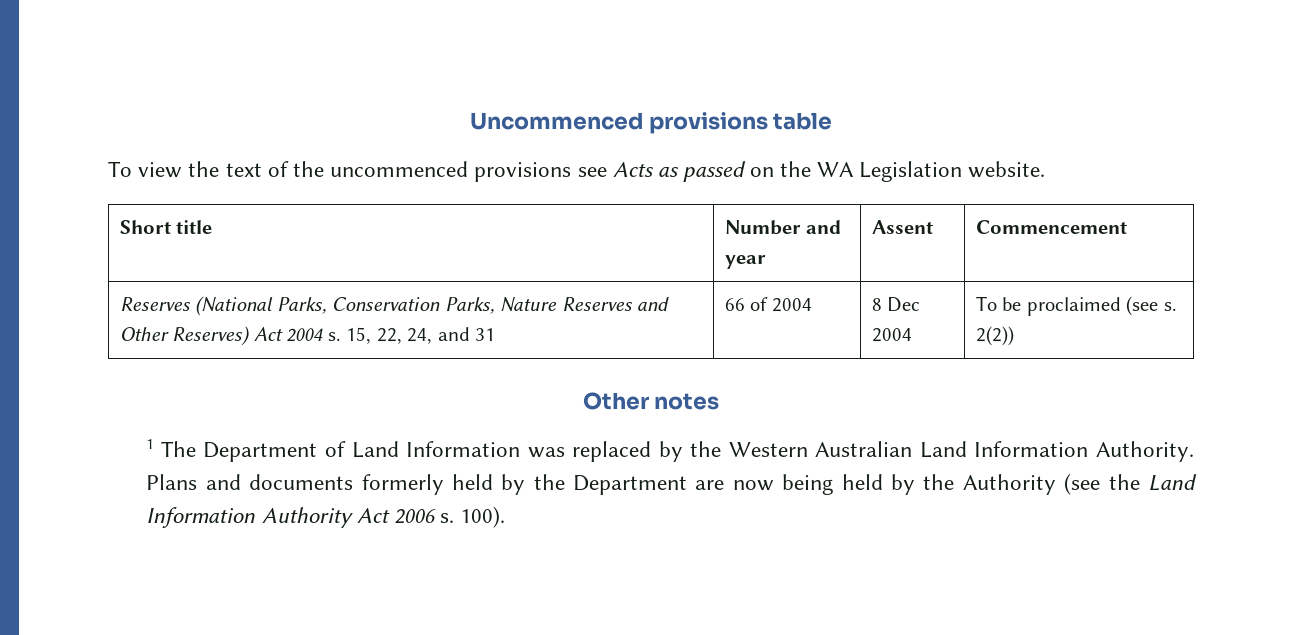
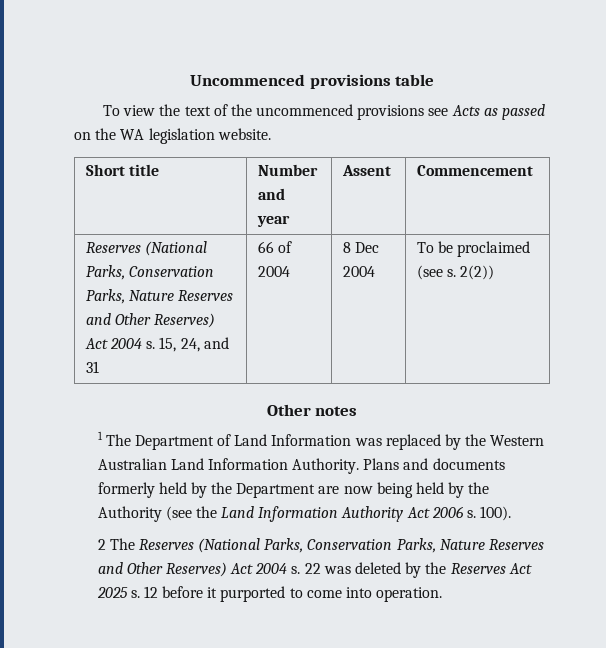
[859,161,963,182] Legislation -> [148,128,215,144] legislation
[376,328,402,344] 22, -> (177, 344) none
(506, 517) none -> [97,538,544,553] [97,562,532,578] [96,586,443,602] // 2 The Reserves (National Parks, Conservation Parks, Nature Reserves and Other Reserves) Act 2004 s. 22 was deleted by the Reserves Act 2025 s. 12 before it purported to come into operation.

